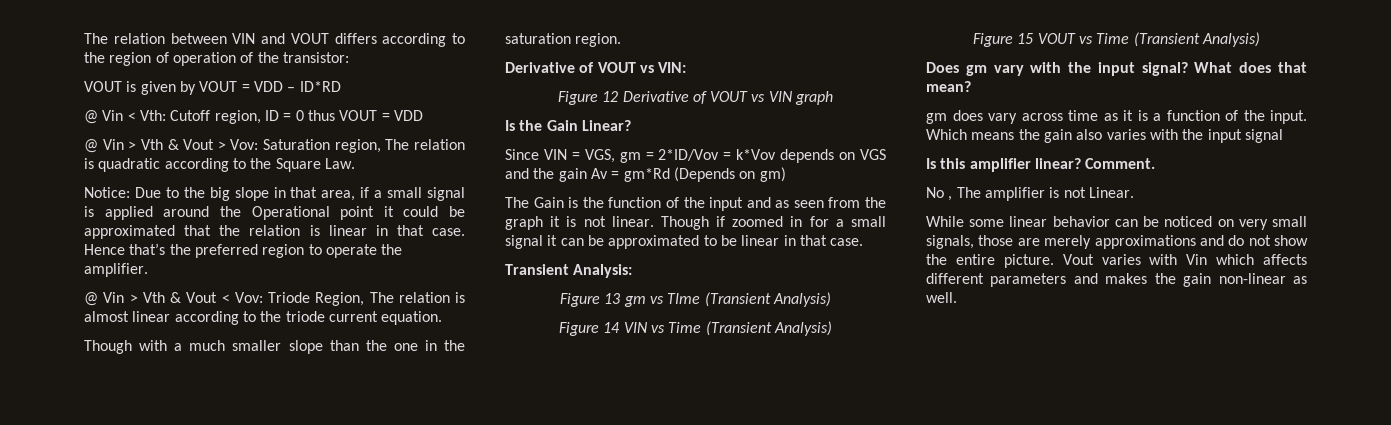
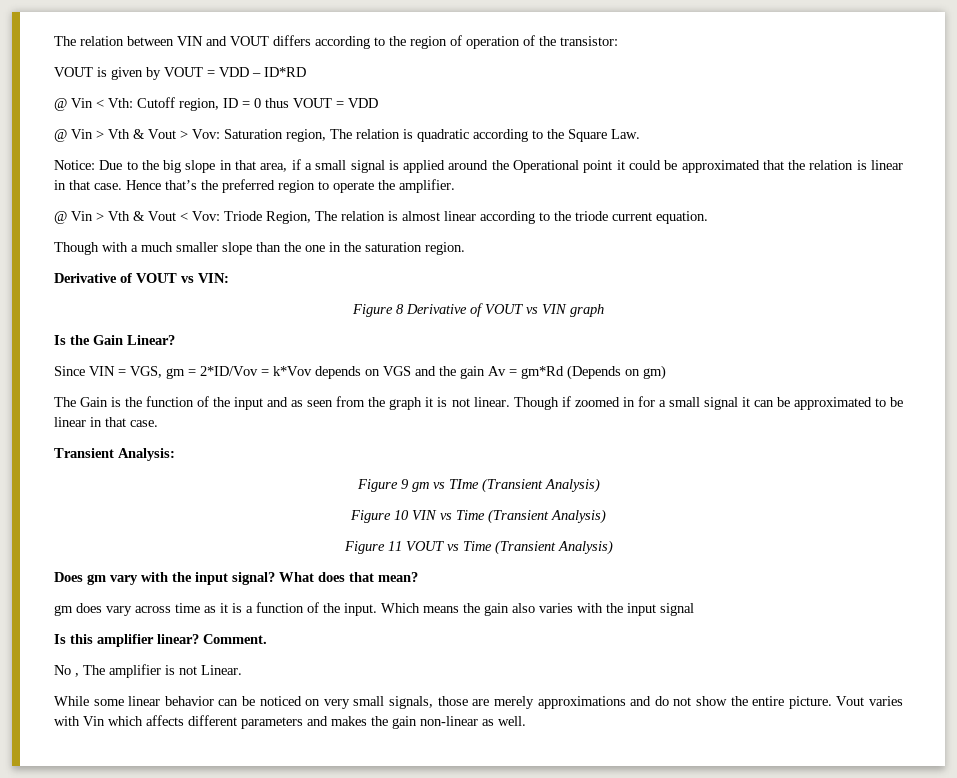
[602,91,619,102] 12 -> [396,304,404,314] 8
[604,293,621,304] 13 -> [400,479,409,489] 9
[603,322,621,333] 14 -> [394,510,409,520] 10
[1017,33,1034,44] 15 -> [387,541,402,551] 11

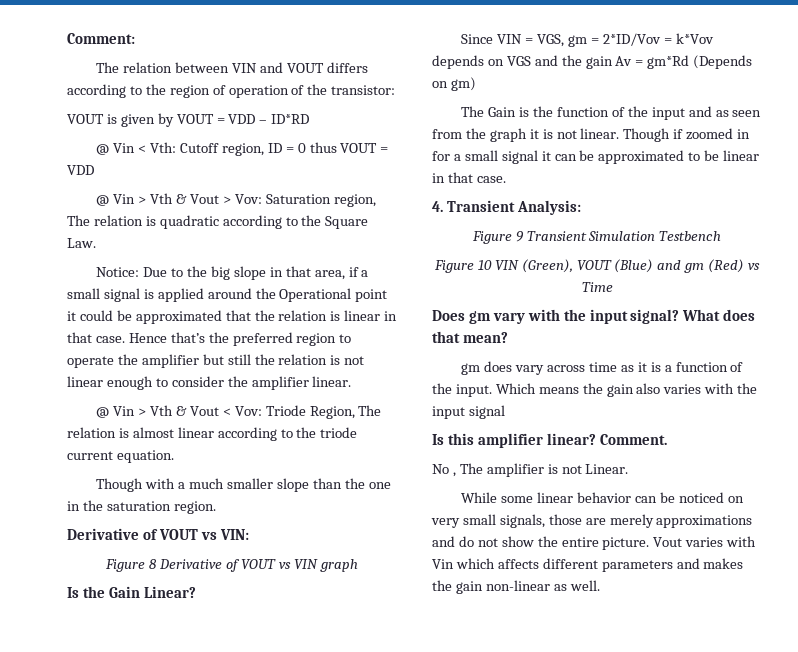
(54, 41) none -> [67,33,135,44] Comment: //
[399,179,455,193] amplifier. -> [141,354,365,368] [67,376,352,390] amplifier but still the relation is not linear enough to consider the amplifier linear.
(158, 423) none -> [432,201,443,212] 4.
[411,478,600,493] [350,509,606,524] [343,540,613,555] gm vs TIme (Transient Analysis) // Figure 10 VIN vs Time (Transient Analysis) // Figure 11 VOUT vs Time (Transient Analysis) -> [526,231,722,241] [433,259,761,273] [581,282,613,292] Transient Simulation Testbench // Figure 10 VIN (Green), VOUT (Blue) and gm (Red) vs Time

